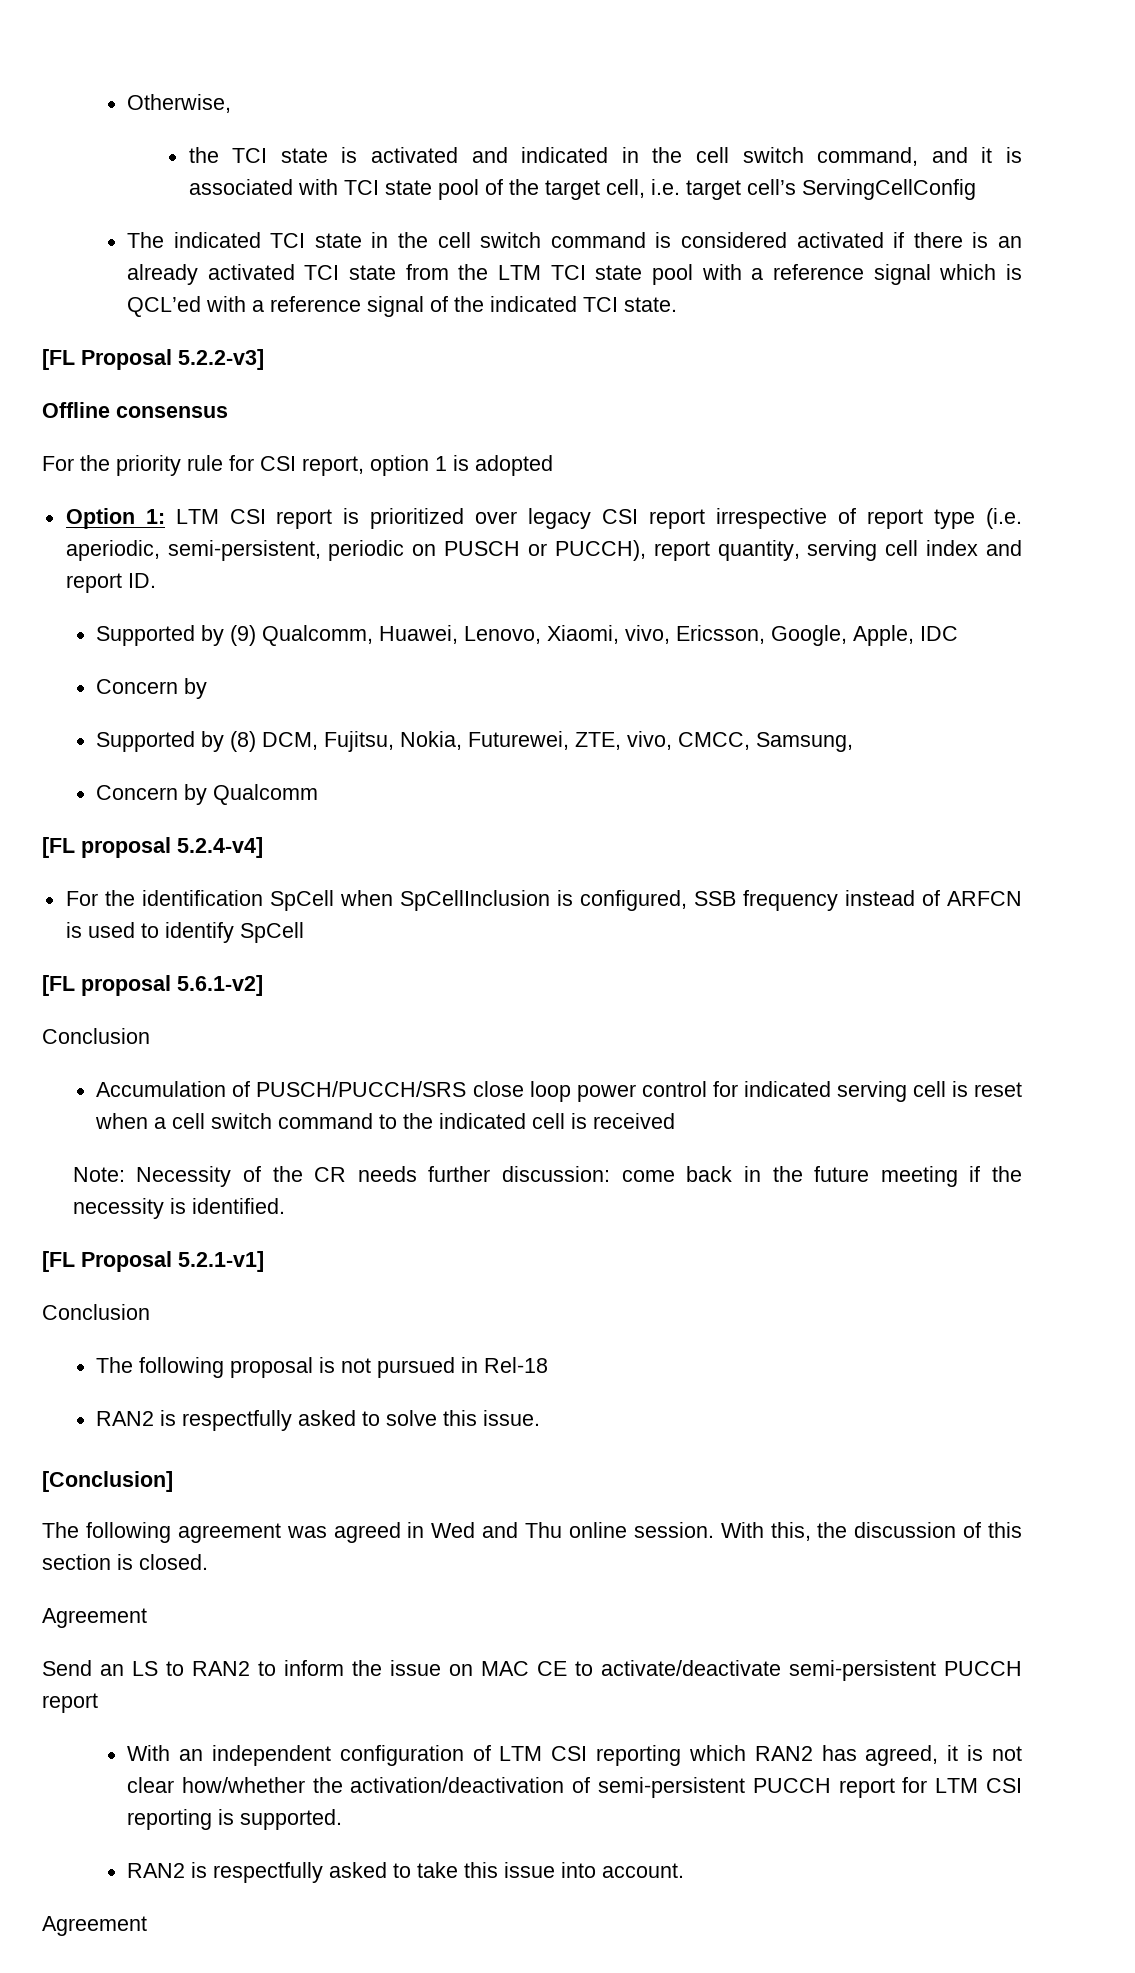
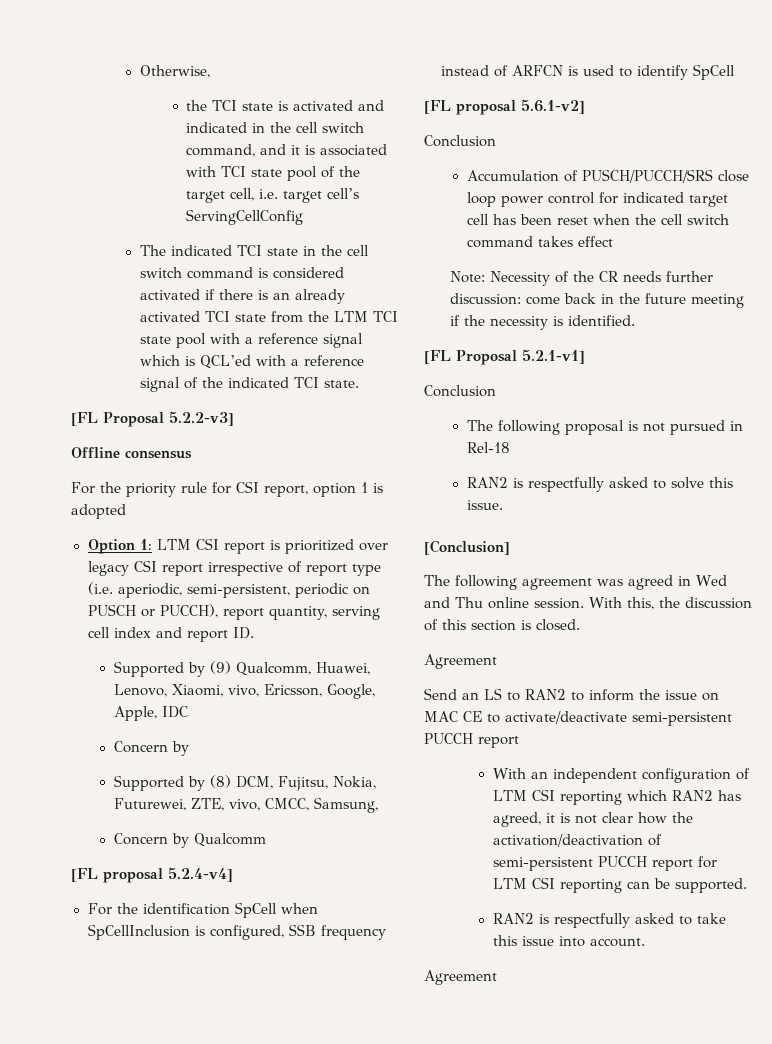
[836,1081,968,1102] serving cell is -> [688,195,728,207] [466,214,552,225] target cell has been
[154,1113,676,1129] a cell switch command to the indicated cell is received -> [634,214,729,225] [466,236,613,248] the cell switch command takes effect
[181,1777,305,1793] how/whether -> [637,812,667,824] how
[218,1809,235,1825] is -> [626,878,670,889] can be

